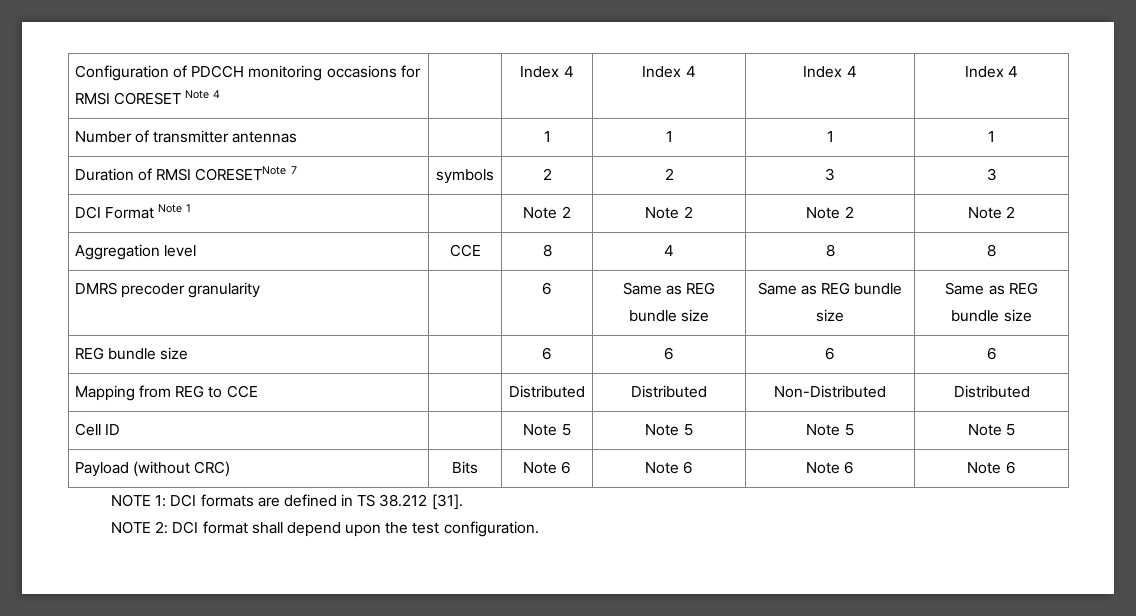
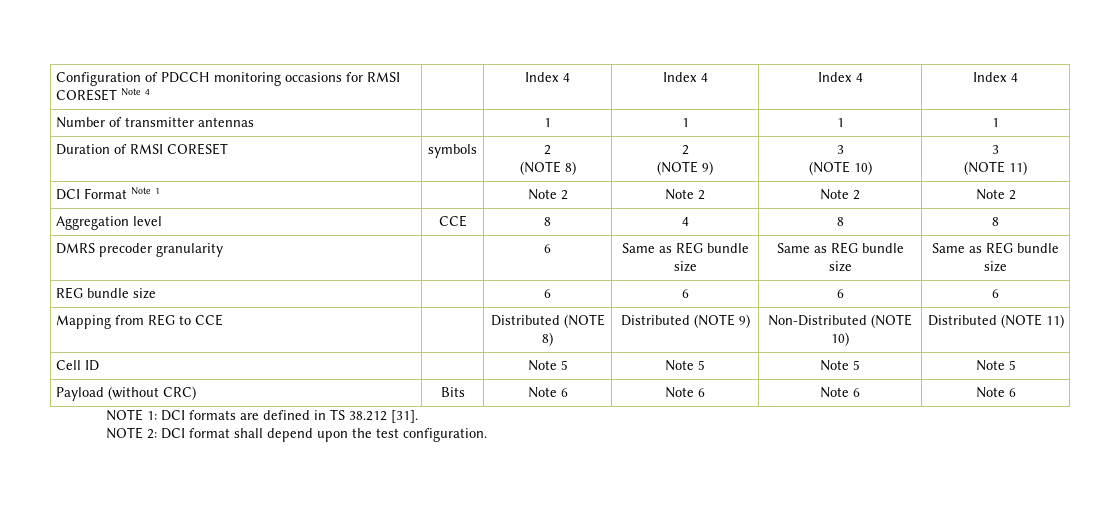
[195,166,297,181] CORESETNote 7 -> [166,143,228,155] CORESET
[664,168,674,180] [825,168,835,181] [986,168,997,181] | 2 | 3 | 3 -> [519,161,576,175] [681,145,689,155] [657,161,713,175] [836,145,844,154] [808,161,872,175] [992,145,999,154] [964,161,1027,175] // (NOTE 8) | 2 // (NOTE 9) | 3 // (NOTE 10) | 3 // (NOTE 11)
[631,385,707,398] | Distributed -> [563,314,605,328] [542,332,553,346] [620,314,750,328] (NOTE 8) | Distributed (NOTE 9)
[953,385,1030,398] | Distributed -> [871,314,912,328] [831,332,849,346] [927,314,1064,328] (NOTE 10) | Distributed (NOTE 11)

